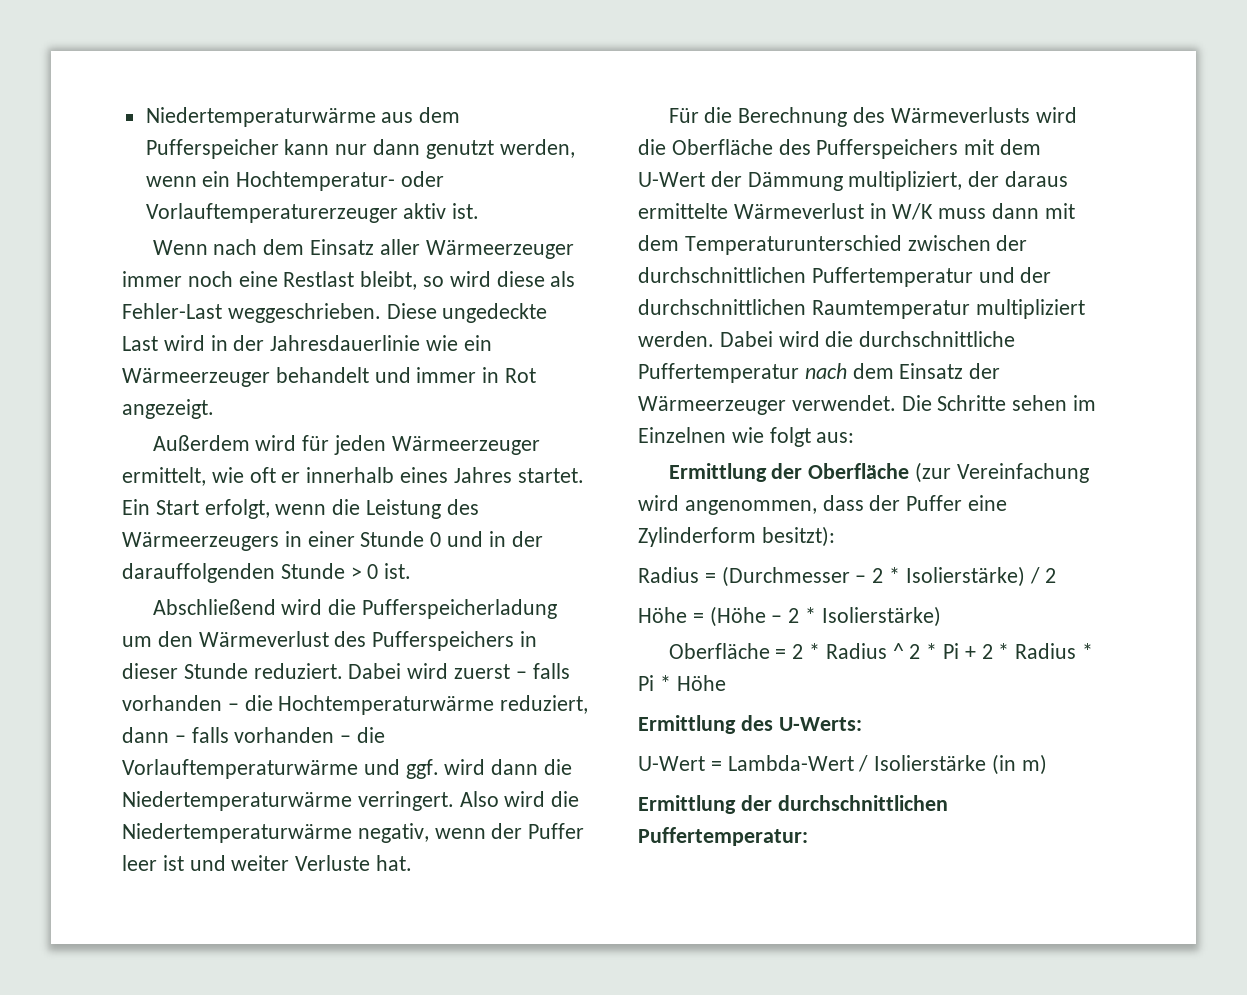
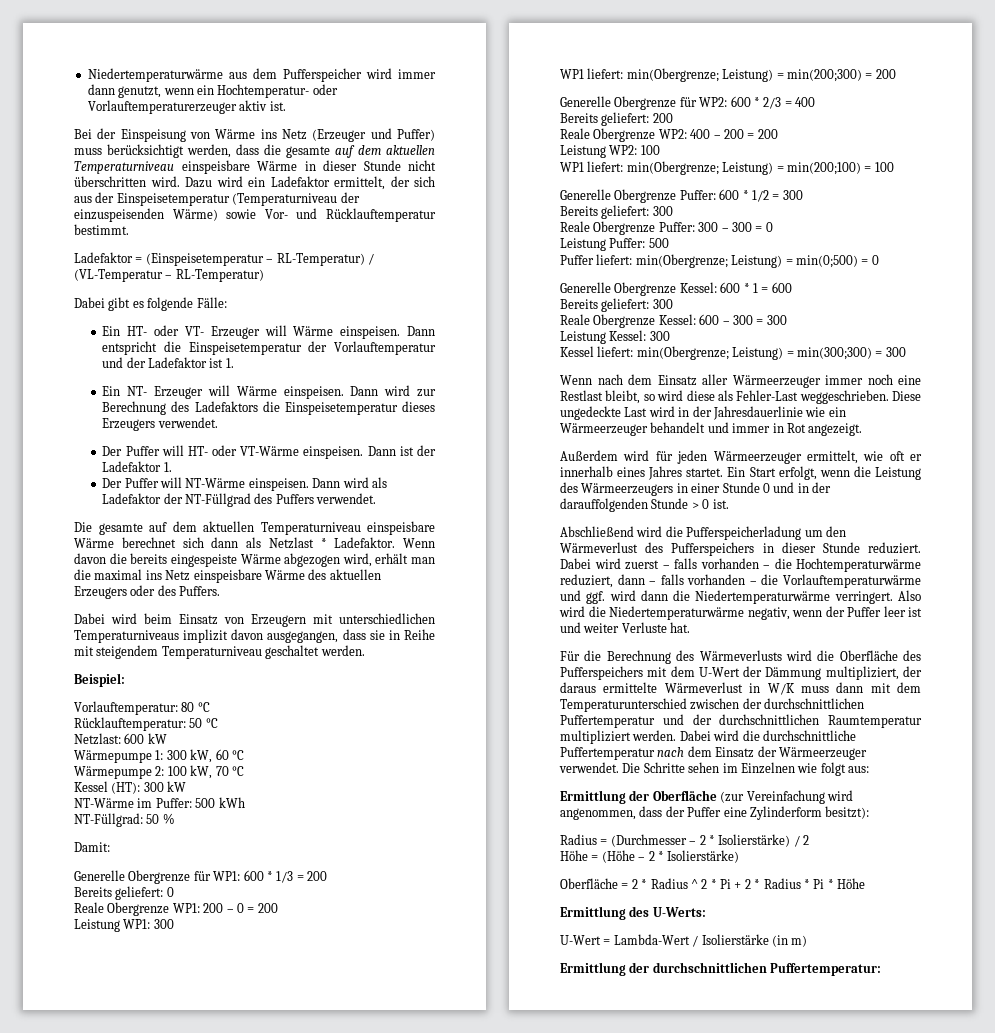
[284,139,575,159] kann nur dann genutzt werden, -> [365,68,437,79] [87,84,162,98] wird immer dann genutzt,
(480, 211) none -> [74,128,435,142] [74,144,435,158] [74,160,436,174] [74,176,435,190] [74,192,360,206] [74,208,436,222] [74,224,129,235] [74,252,374,266] [74,269,264,282] [74,297,227,311] [102,325,436,339] [102,341,436,355] [102,357,234,368] [102,385,437,399] [102,401,435,415] [102,417,218,431] [102,445,436,459] [102,461,172,472] [102,477,387,491] [102,493,377,507] [74,521,435,535] [74,537,435,549] [74,553,435,567] [74,569,381,583] [74,585,221,599] [74,613,435,627] [74,629,436,643] [74,645,365,659] [74,673,125,687] [74,701,210,715] [74,717,218,731] [74,733,167,745] [74,749,244,763] [74,765,244,779] [74,781,187,794] [74,797,245,808] [74,813,175,827] [74,842,110,852] [74,870,327,884] [74,886,174,900] [74,902,278,916] [74,919,174,932] [560,68,896,82] [560,96,815,110] [560,112,673,126] [560,128,778,142] [560,145,660,158] [560,161,894,175] [560,189,803,203] [560,205,673,219] [560,221,773,235] [560,238,669,251] [560,254,879,268] [560,282,792,296] [560,298,673,312] [560,314,787,328] [560,330,670,344] [560,346,906,360] // Bei der Einspeisung von Wärme ins Netz (Erzeuger und Puffer) muss berücksichtigt werden, dass die gesamte auf dem aktuellen Temperaturniveau einspeisbare Wärme in dieser Stunde nicht überschritten wird. Dazu wird ein Ladefaktor ermittelt, der sich aus der Einspeisetemperatur (Temperaturniveau der einzuspeisenden Wärme) sowie Vor- und Rücklauftemperatur bestimmt. // Ladefaktor = (Einspeisetemperatur – RL-Temperatur) / (VL-Temperatur – RL-Temperatur) // Dabei gibt es folgende Fälle: // Ein HT- oder VT- Erzeuger will Wärme einspeisen. Dann entspricht die Einspeisetemperatur der Vorlauftemperatur und der Ladefaktor ist 1. // Ein NT- Erzeuger will Wärme einspeisen. Dann wird zur Berechnung des Ladefaktors die Einspeisetemperatur dieses Erzeugers verwendet. // Der Puffer will HT- oder VT-Wärme einspeisen. Dann ist der Ladefaktor 1. // Der Puffer will NT-Wärme einspeisen. Dann wird als Ladefaktor der NT-Füllgrad des Puffers verwendet. // Die gesamte auf dem aktuellen Temperaturniveau einspeisbare Wärme berechnet sich dann als Netzlast * Ladefaktor. Wenn davon die bereits eingespeiste Wärme abgezogen wird, erhält man die maximal ins Netz einspeisbare Wärme des aktuellen Erzeugers oder des Puffers. // Dabei wird beim Einsatz von Erzeugern mit unterschiedlichen Temperaturniveaus implizit davon ausgegangen, dass sie in Reihe mit steigendem Temperaturniveau geschaltet werden. // Beispiel: // Vorlauftemperatur: 80 °C // Rücklauftemperatur: 50 °C // Netzlast: 600 kW // Wärmepumpe 1: 300 kW, 60 °C // Wärmepumpe 2: 100 kW, 70 °C // Kessel (HT): 300 kW // NT-Wärme im Puffer: 500 kWh // NT-Füllgrad: 50 % // Damit: // Generelle Obergrenze für WP1: 600 * 1/3 = 200 // Bereits geliefert: 0 // Reale Obergrenze WP1: 200 – 0 = 200 // Leistung WP1: 300 // WP1 liefert: min(Obergrenze; Leistung) = min(200;300) = 200 // Generelle Obergrenze für WP2: 600 * 2/3 = 400 // Bereits geliefert: 200 // Reale Obergrenze WP2: 400 – 200 = 200 // Leistung WP2: 100 // WP1 liefert: min(Obergrenze; Leistung) = min(200;100) = 100 // Generelle Obergrenze Puffer: 600 * 1/2 = 300 // Bereits geliefert: 300 // Reale Obergrenze Puffer: 300 – 300 = 0 // Leistung Puffer: 500 // Puffer liefert: min(Obergrenze; Leistung) = min(0;500) = 0 // Generelle Obergrenze Kessel: 600 * 1 = 600 // Bereits geliefert: 300 // Reale Obergrenze Kessel: 600 – 300 = 300 // Leistung Kessel: 300 // Kessel liefert: min(Obergrenze; Leistung) = min(300;300) = 300

